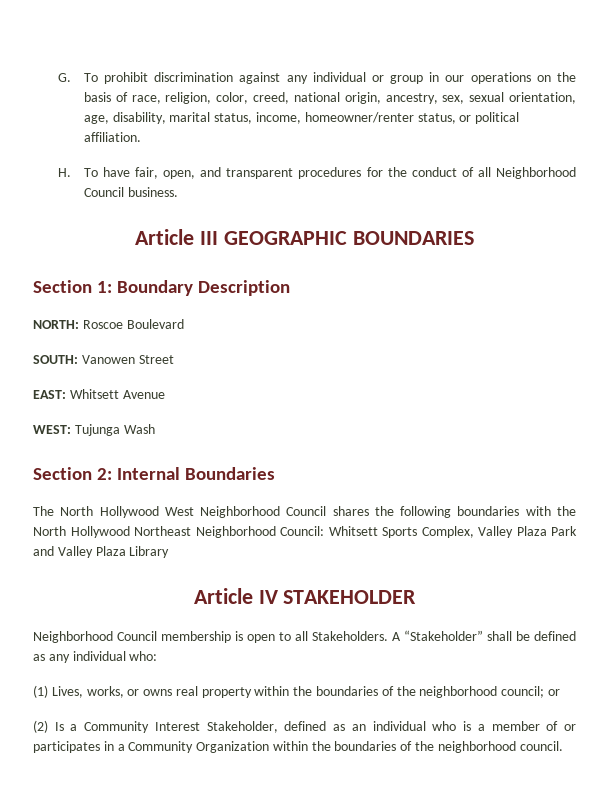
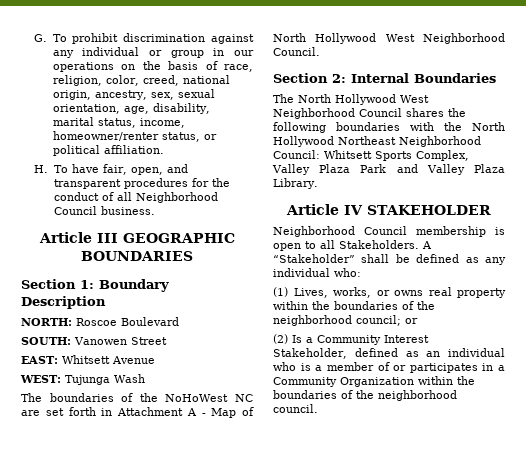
(155, 429) none -> [21,393,253,402] [21,407,254,418] [273,33,505,44] [273,47,320,56] // The boundaries of the NoHoWest NC are set forth in Attachment A - Map of North Hollywood West Neighborhood Council.
[129,546,170,558] Library -> [273,178,318,189] Library.

